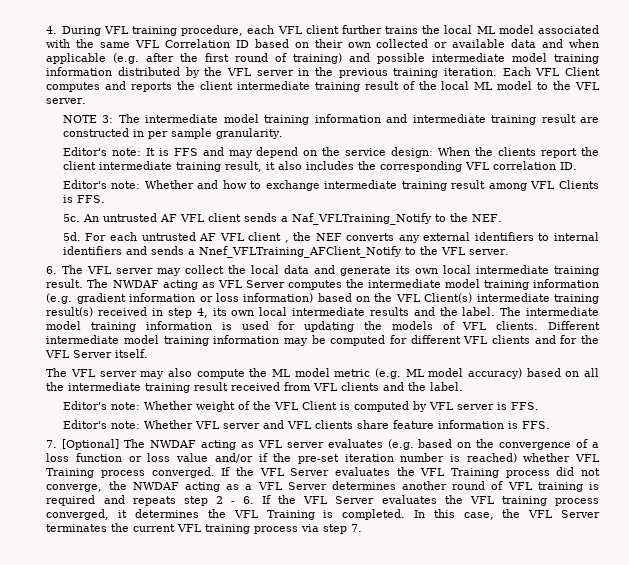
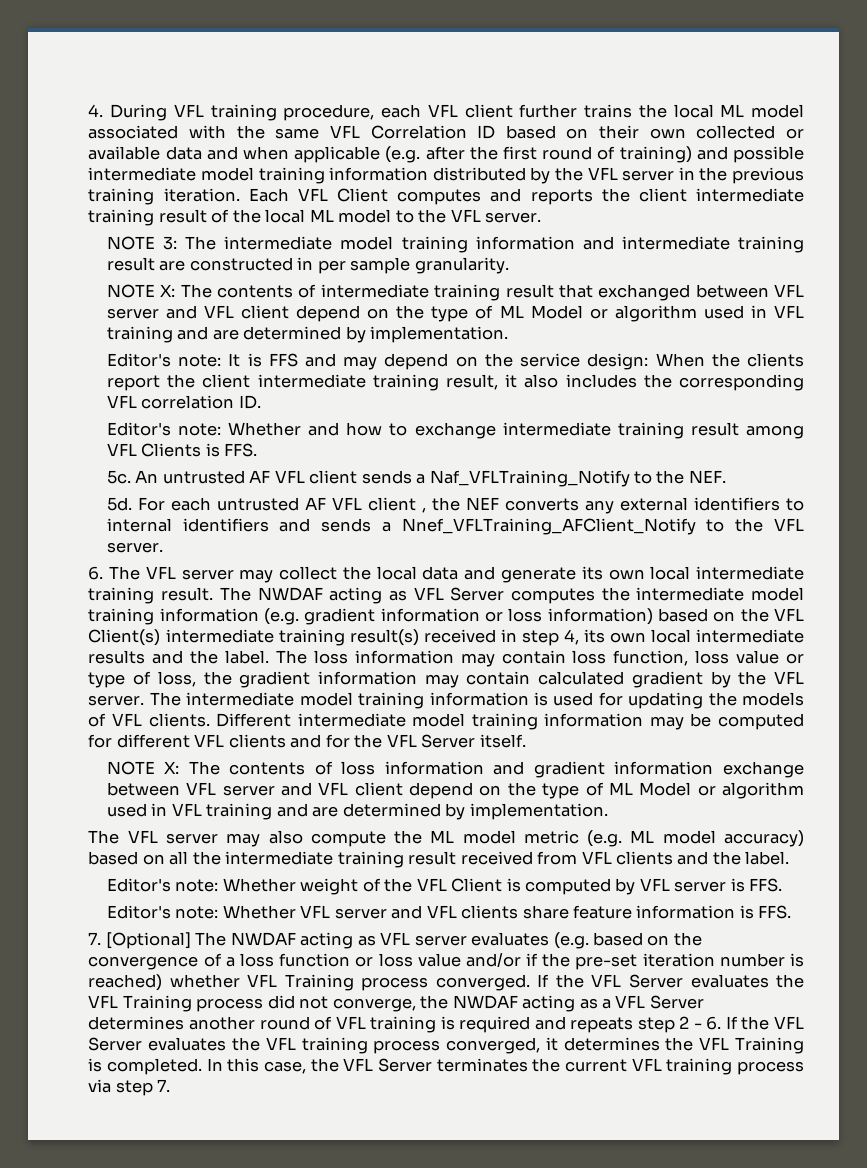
(283, 133) none -> [106,284,804,301] [106,305,805,322] [106,326,509,343] // NOTE X: The contents of intermediate training result that exchanged between VFL server and VFL client depend on the type of ML Model or algorithm used in VFL training and are determined by implementation.
(522, 311) none -> [313,650,805,667] [88,671,804,688] [88,692,181,706] loss information may contain loss function, loss value or type of loss, the gradient information may contain calculated gradient by the VFL server. The
(149, 353) none -> [106,761,804,778] [106,782,804,799] [106,803,608,820] // NOTE X: The contents of loss information and gradient information exchange between VFL server and VFL client depend on the type of ML Model or algorithm used in VFL training and are determined by implementation.

